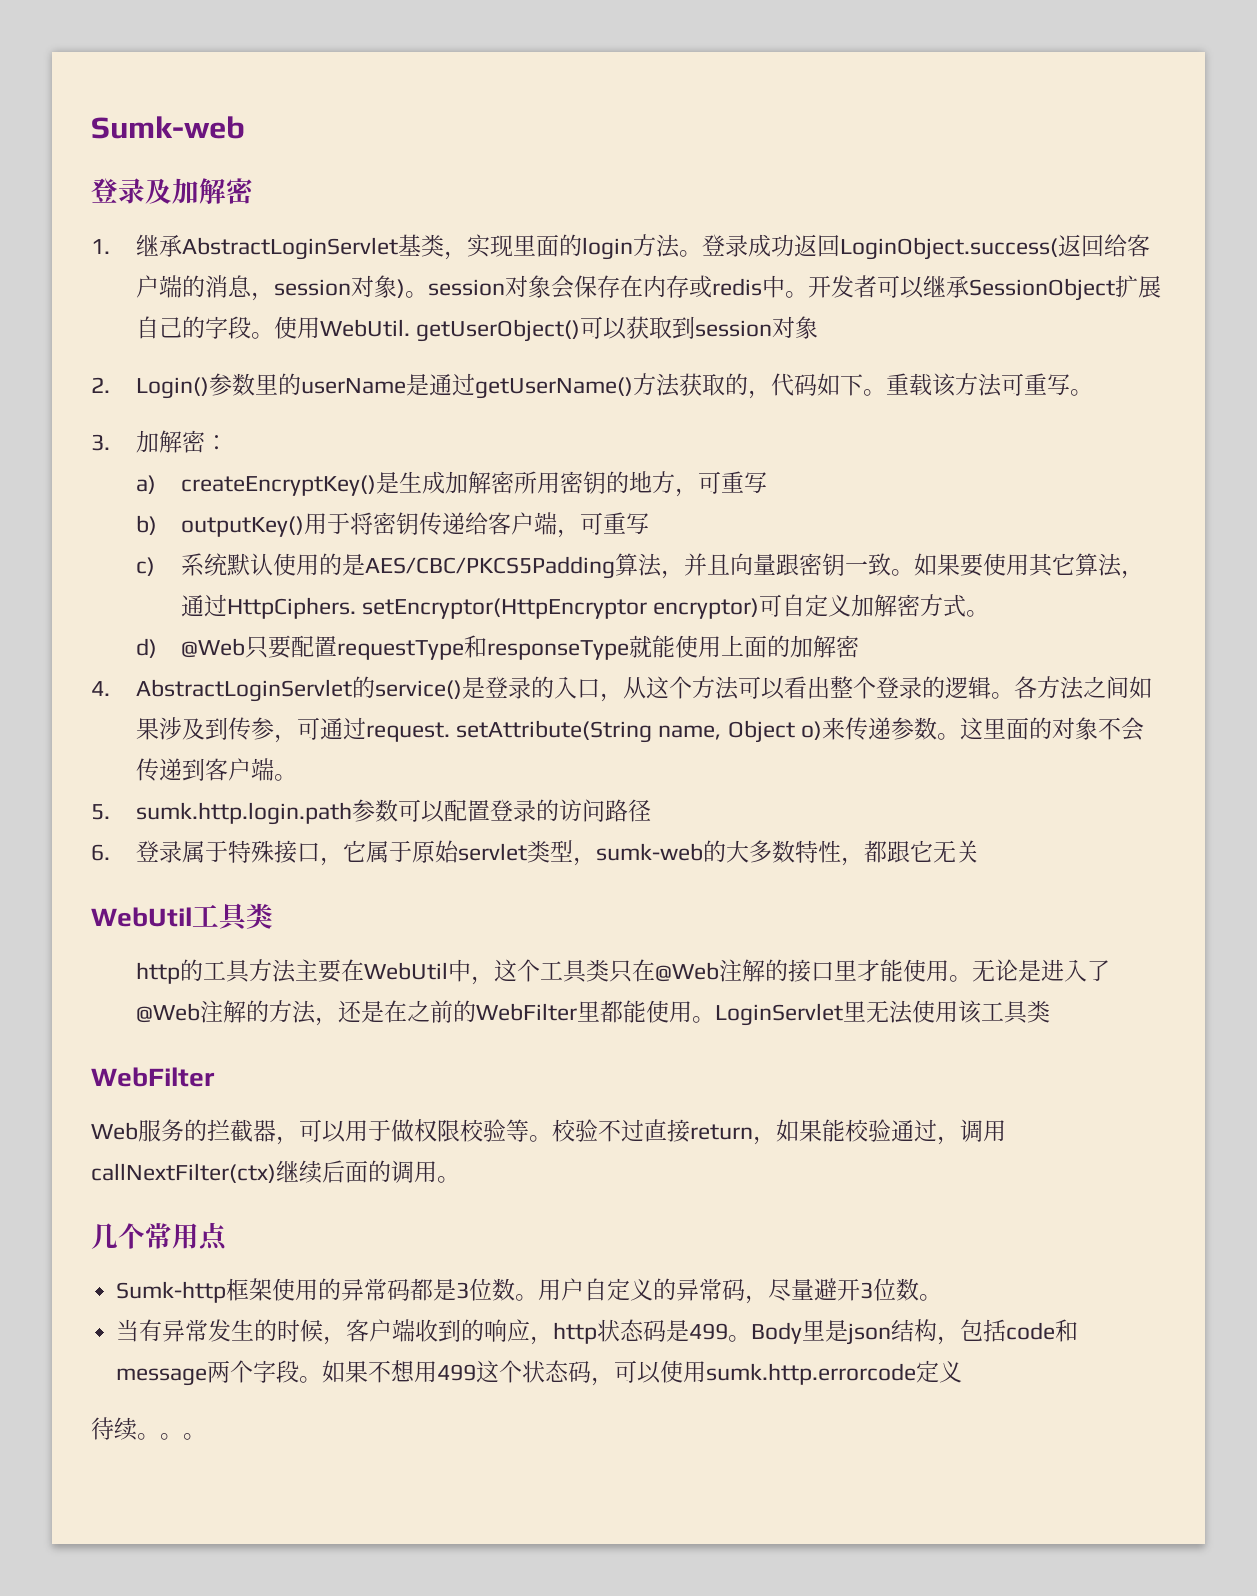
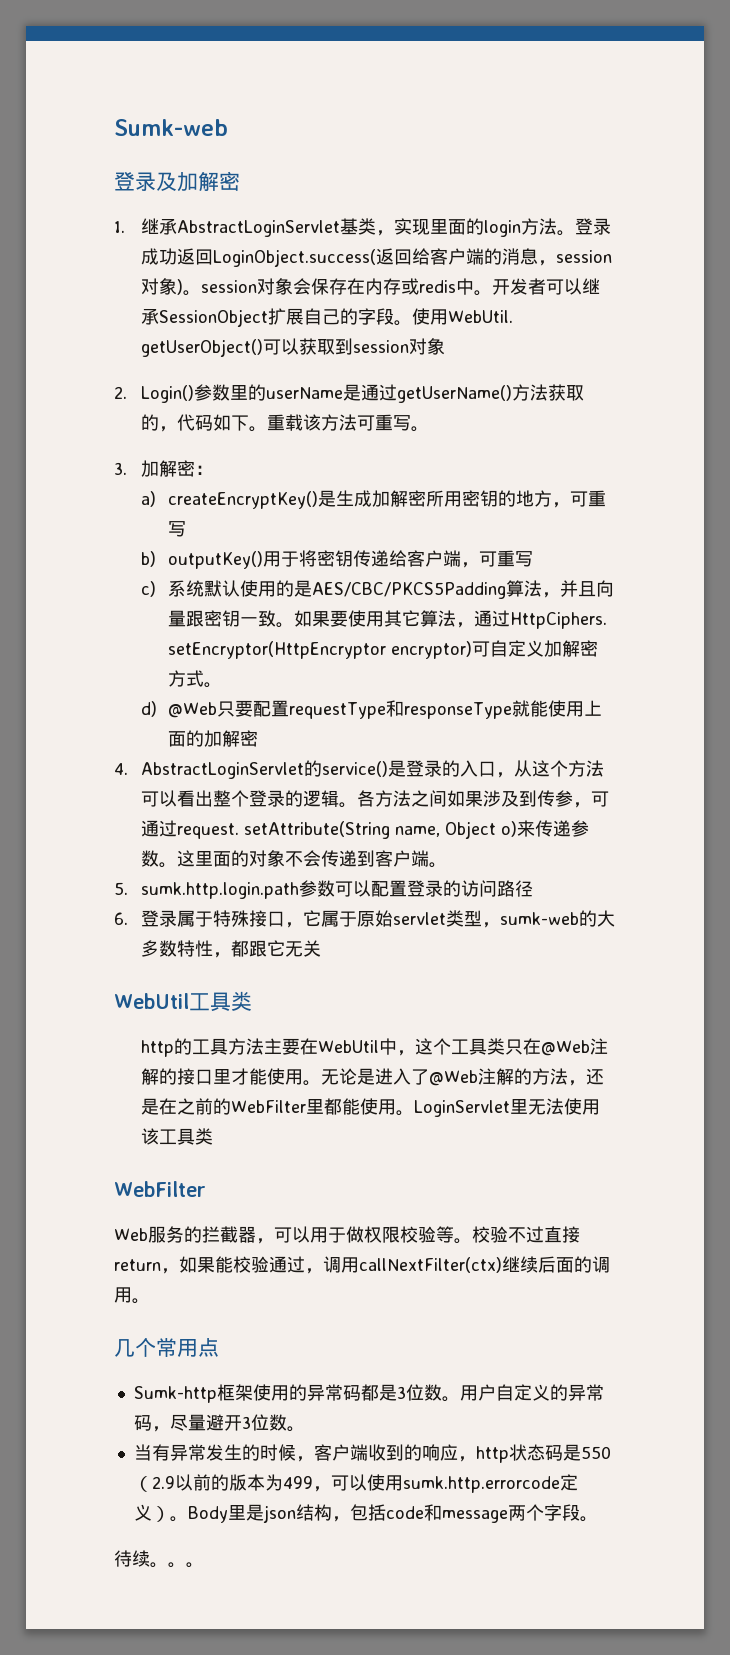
[689,1323,729,1340] 499 -> [580,1446,611,1459] [133,1474,578,1493] [133,1504,170,1522] 550（2.9以前的版本为499，可以使用sumk.http.errorcode定义）
[322,1360,963,1386] 如果不想用499这个状态码，可以使用sumk.http.errorcode定义 -> (598, 1519) none

